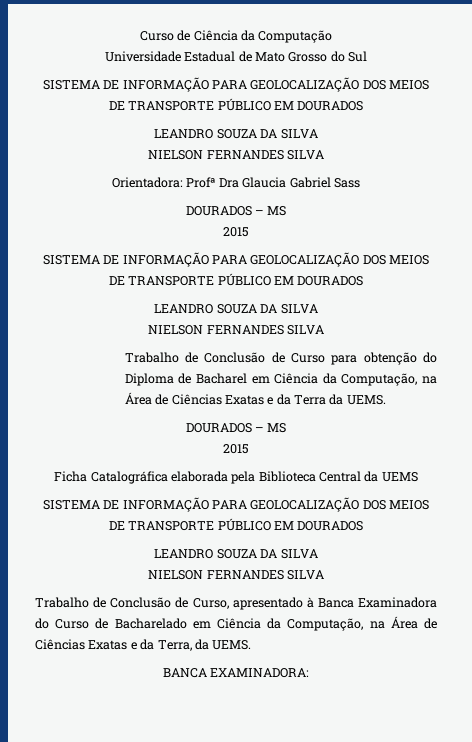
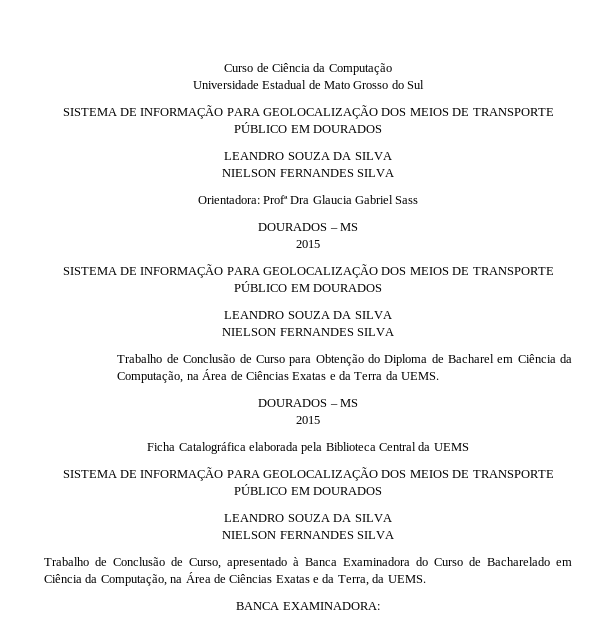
[363,352,417,365] obtenção -> [315,354,364,366] Obtenção

